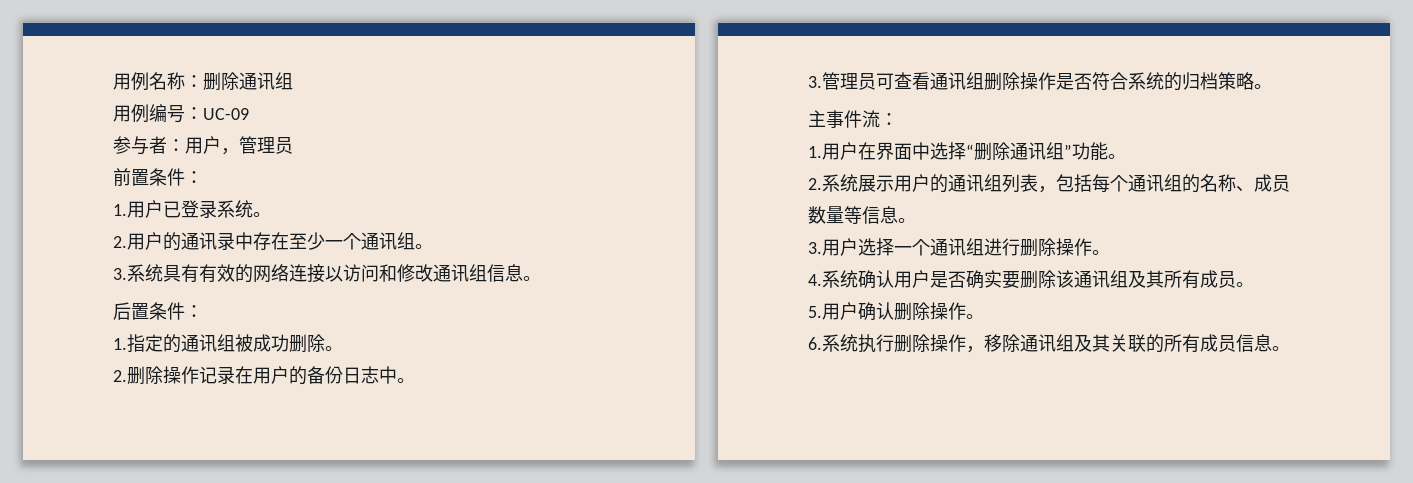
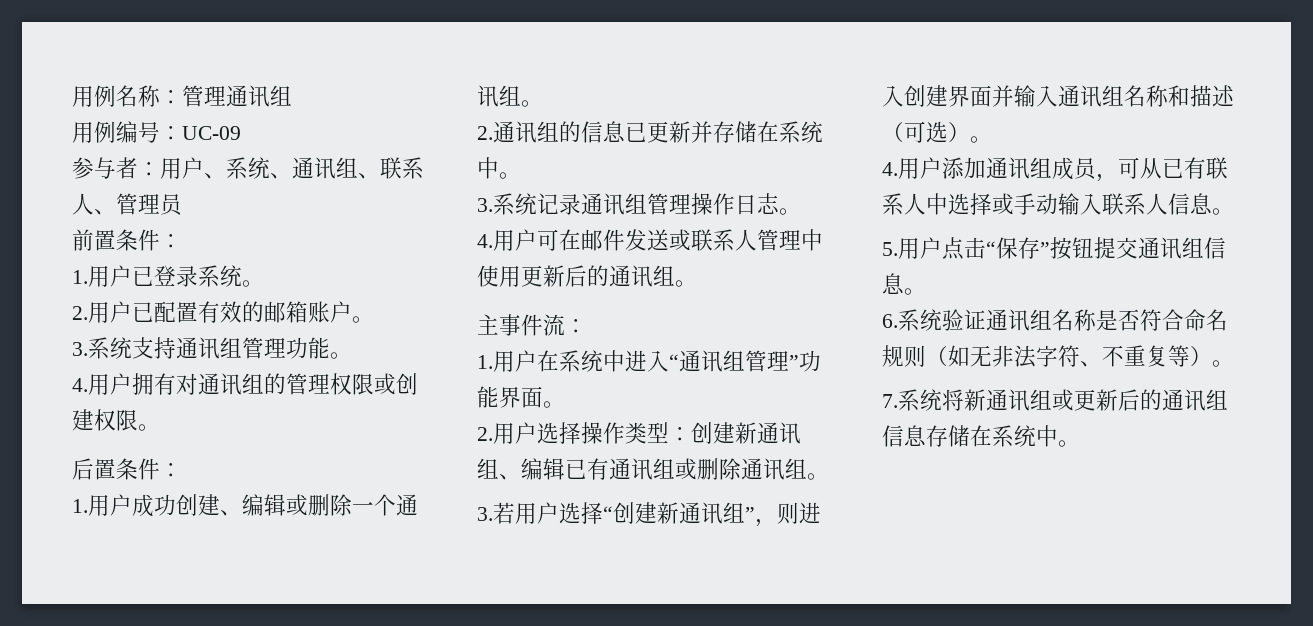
[203,72,239,91] 删除 -> [182,85,226,107] 管理
[221,148,239,155] ， -> [204,157,424,179] [72,193,116,215] 、系统、通讯组、联系人、
[163,232,433,251] [113,264,541,283] [113,302,203,320] [113,334,343,353] [113,366,415,385] [808,72,1254,91] 的通讯录中存在至少一个通讯组。 // 3.系统具有有效的网络连接以访问和修改通讯组信息。 // 后置条件： // 1.指定的通讯组被成功删除。 // 2.删除操作记录在用户的备份日志中。 // 3.管理员可查看通讯组删除操作是否符合系统的归档策略 -> [132,301,374,323] [72,337,352,359] [72,373,418,395] [72,409,160,431] [72,458,182,480] [72,494,418,517] [477,85,543,107] [477,121,823,143] [477,157,521,179] [477,193,801,215] [477,229,823,251] [477,265,675,287] 已配置有效的邮箱账户。 // 3.系统支持通讯组管理功能。 // 4.用户拥有对通讯组的管理权限或创建权限。 // 后置条件： // 1.用户成功创建、编辑或删除一个通讯组。 // 2.通讯组的信息已更新并存储在系统中。 // 3.系统记录通讯组管理操作日志。 // 4.用户可在邮件发送或联系人管理中使用更新后的通讯组
[876,142,1126,161] [808,174,1290,193] [808,206,916,224] [808,238,1110,257] [808,270,1254,289] [808,302,984,321] [808,334,1272,353] 界面中选择“删除通讯组”功能。 // 2.系统展示用户的通讯组列表，包括每个通讯组的名称、成员数量等信息。 // 3.用户选择一个通讯组进行删除操作。 // 4.系统确认用户是否确实要删除该通讯组及其所有成员。 // 5.用户确认删除操作。 // 6.系统执行删除操作，移除通讯组及其关联的所有成员信息 -> [559,350,821,372] [477,386,565,408] [477,422,801,444] [477,458,829,480] [477,502,821,527] [882,85,1234,107] [882,121,992,143] [882,157,1228,182] [882,193,1234,215] [882,237,1226,260] [882,273,926,295] [882,309,1228,331] [882,345,1234,368] [882,389,1228,411] [882,425,1058,447] 系统中进入“通讯组管理”功能界面。 // 2.用户选择操作类型：创建新通讯组、编辑已有通讯组或删除通讯组。 // 3.若用户选择“创建新通讯组”，则进入创建界面并输入通讯组名称和描述（可选）。 // 4.用户添加通讯组成员，可从已有联系人中选择或手动输入联系人信息。 // 5.用户点击“保存”按钮提交通讯组信息。 // 6.系统验证通讯组名称是否符合命名规则（如无非法字符、不重复等）。 // 7.系统将新通讯组或更新后的通讯组信息存储在系统中

